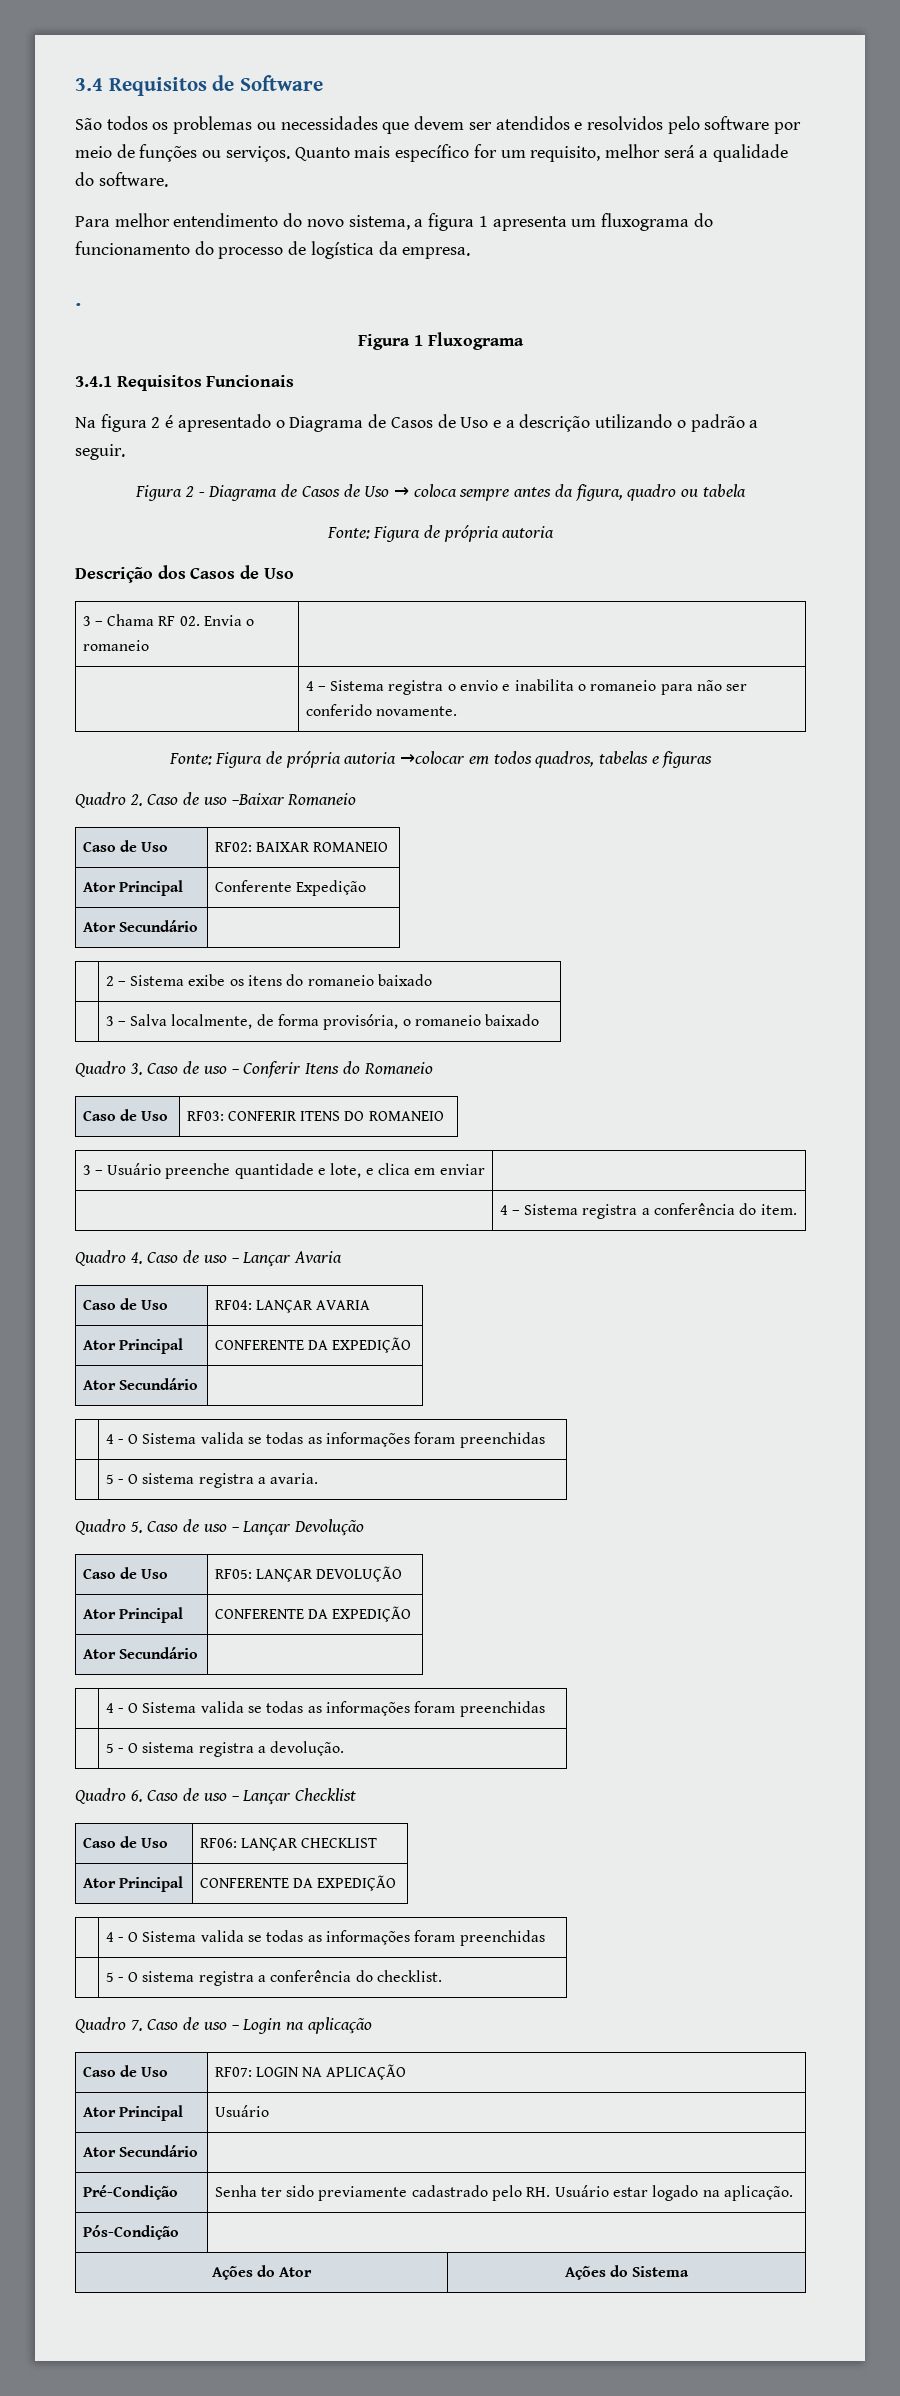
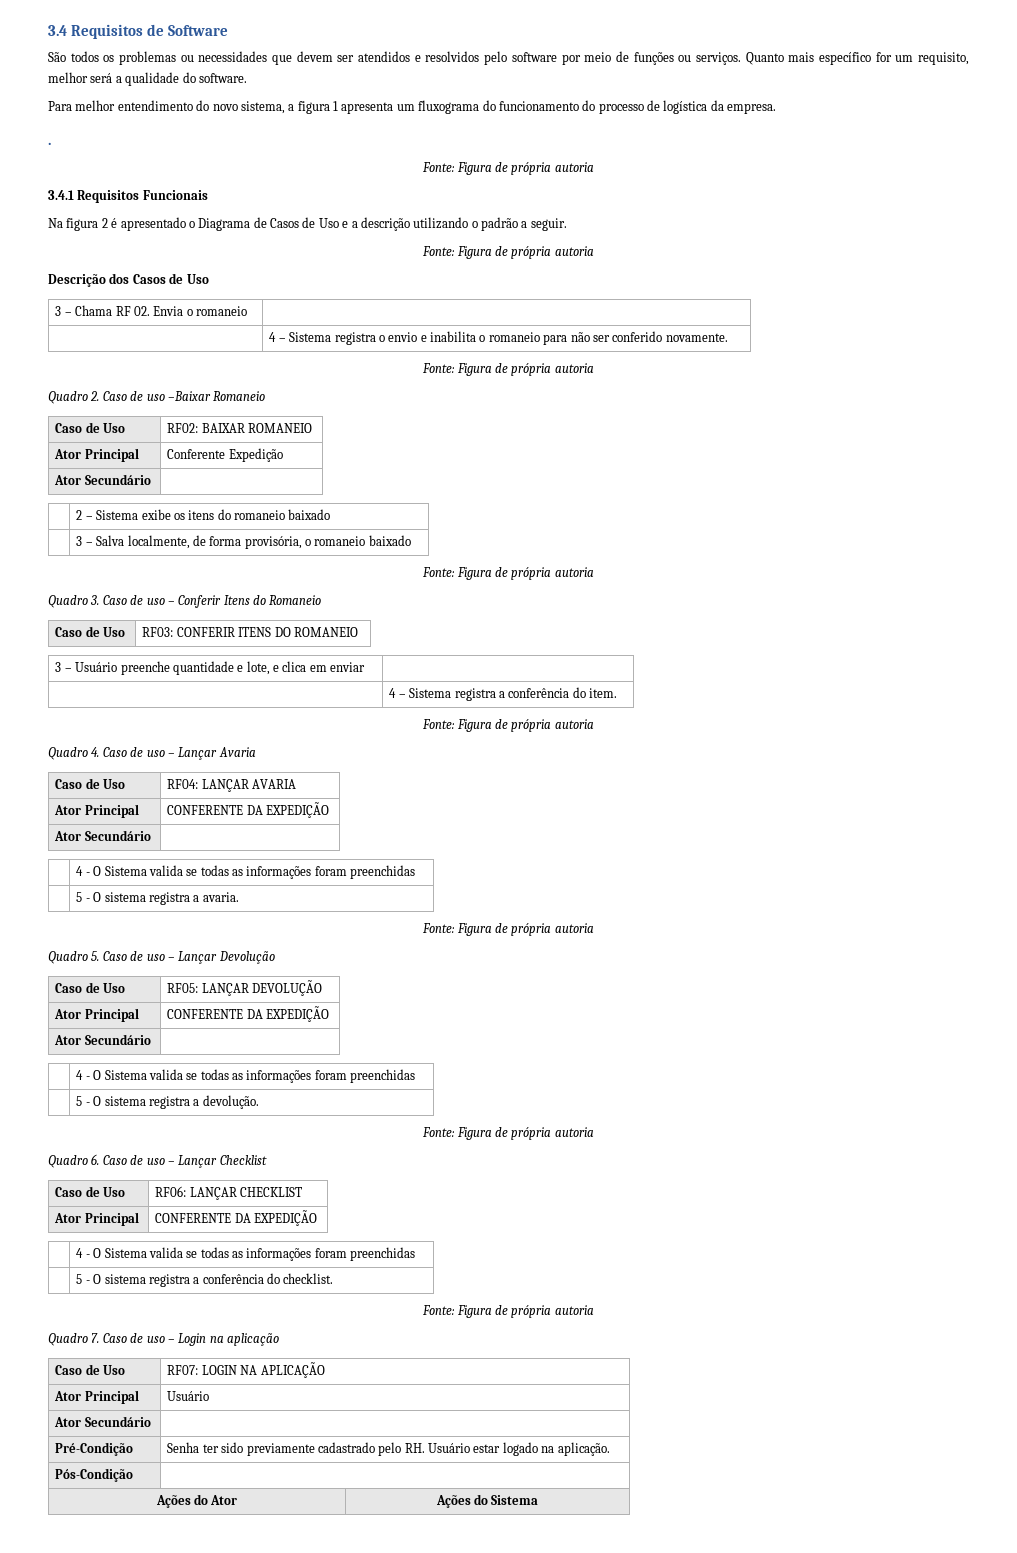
[358,332,524,350] Figura 1 Fluxograma -> [422,162,594,175] Fonte: Figura de própria autoria
[135,484,746,501] // Figura 2 - Diagrama de Casos de Uso → coloca sempre antes da figura, quadro ou tabela -> (567, 224) none
[400,751,713,768] →colocar em todos quadros, tabelas e figuras -> (594, 368) none
(540, 1020) none -> [422,567,594,580] // Fonte: Figura de própria autoria
(797, 1209) none -> [422,719,594,732] // Fonte: Figura de própria autoria
(319, 1478) none -> [422,923,594,936] // Fonte: Figura de própria autoria
(345, 1748) none -> [422,1127,594,1140] // Fonte: Figura de própria autoria
(443, 1976) none -> [422,1305,594,1318] // Fonte: Figura de própria autoria

